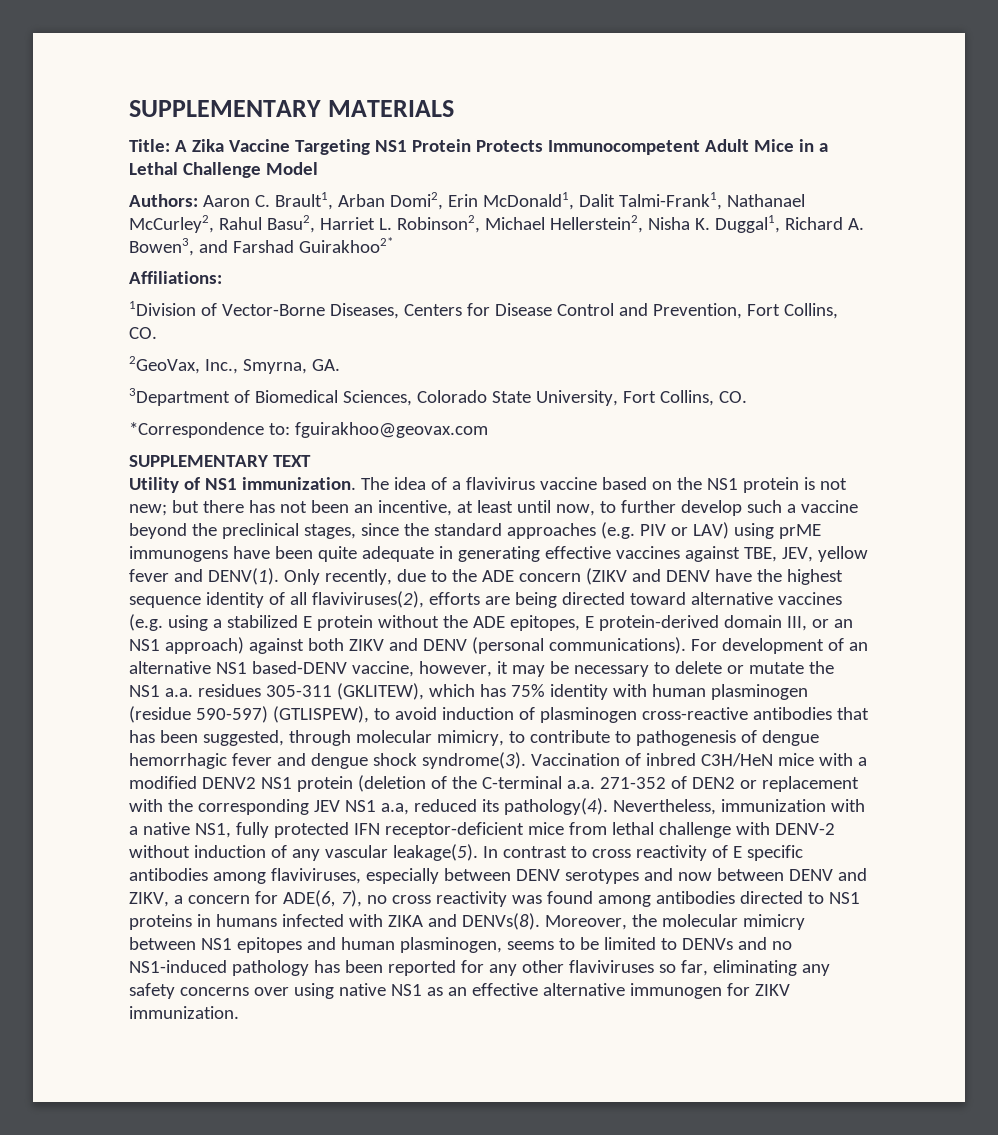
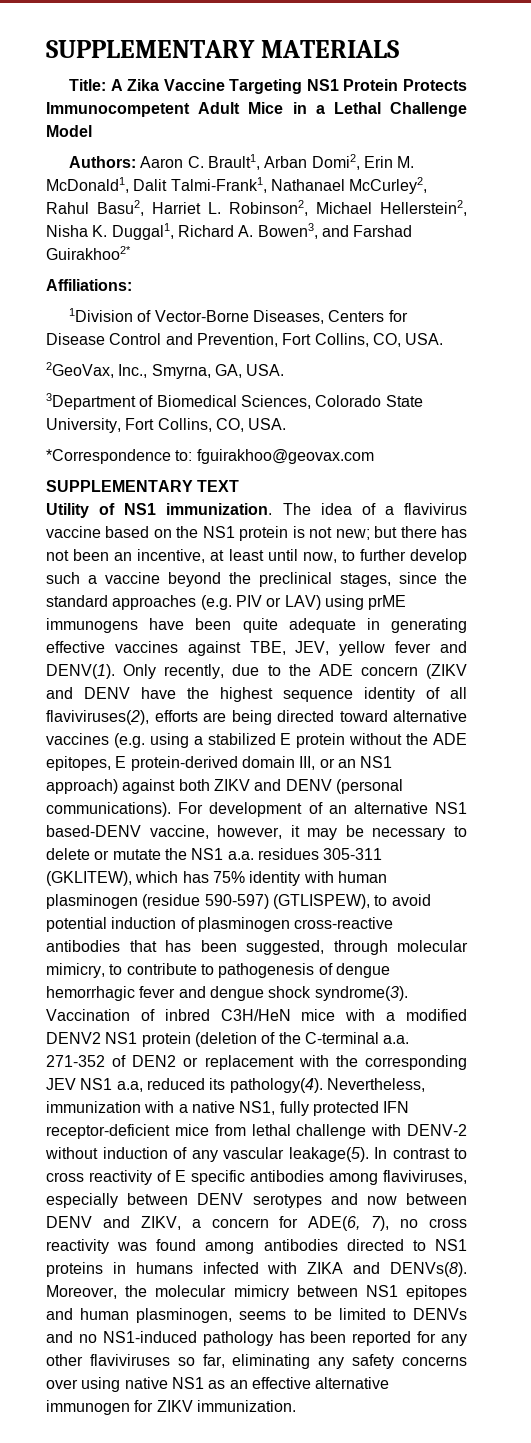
(478, 200) none -> [397,156,415,168] M.
[129,327,157,339] CO. -> [372,333,444,347] CO, USA.
[311,359,340,371] GA. -> [214,364,285,378] GA, USA.
[718,391,747,403] CO. -> [215,418,287,432] CO, USA.
(437, 713) none -> [46,917,107,932] potential

